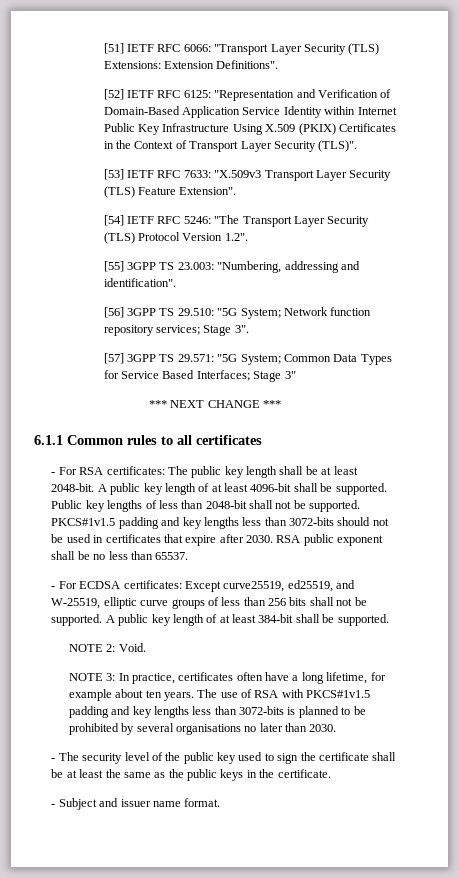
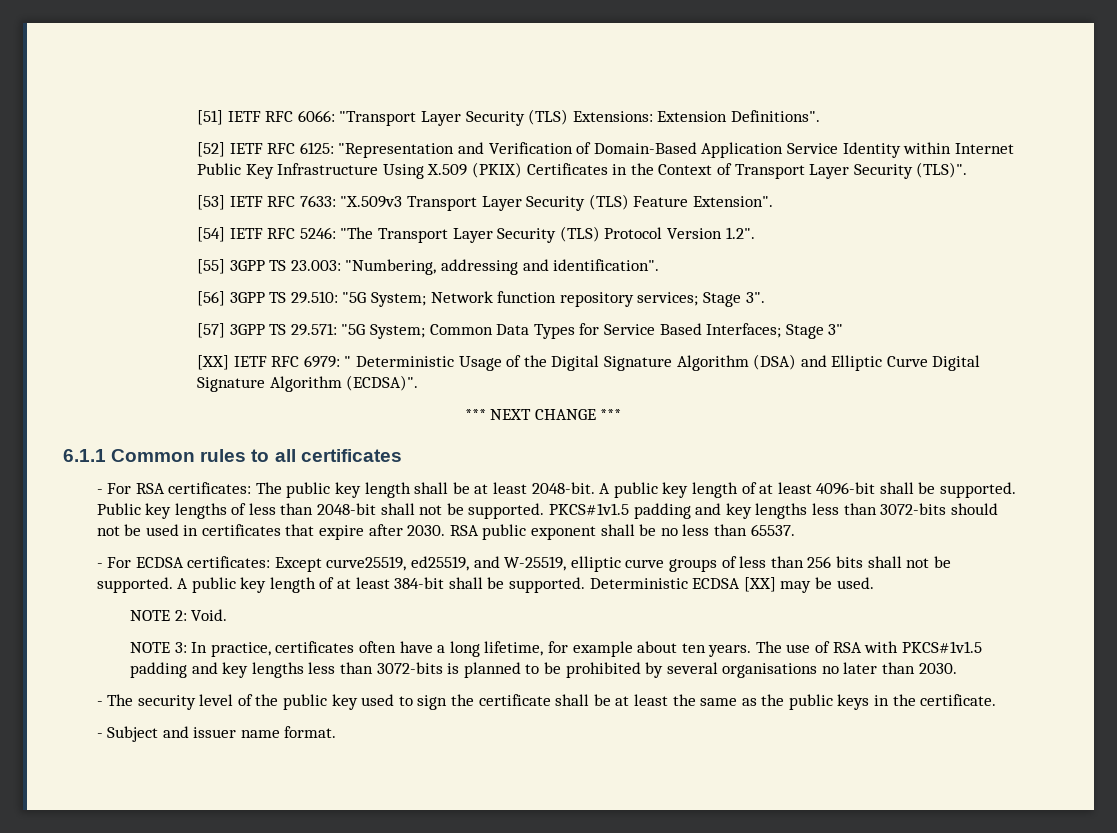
(296, 375) none -> [197,354,981,371] [197,375,419,392] // [XX] IETF RFC 6979: " Deterministic Usage of the Digital Signature Algorithm (DSA) and Elliptic Curve Digital Signature Algorithm (ECDSA)".
(389, 620) none -> [589,577,874,593] Deterministic ECDSA [XX] may be used.

